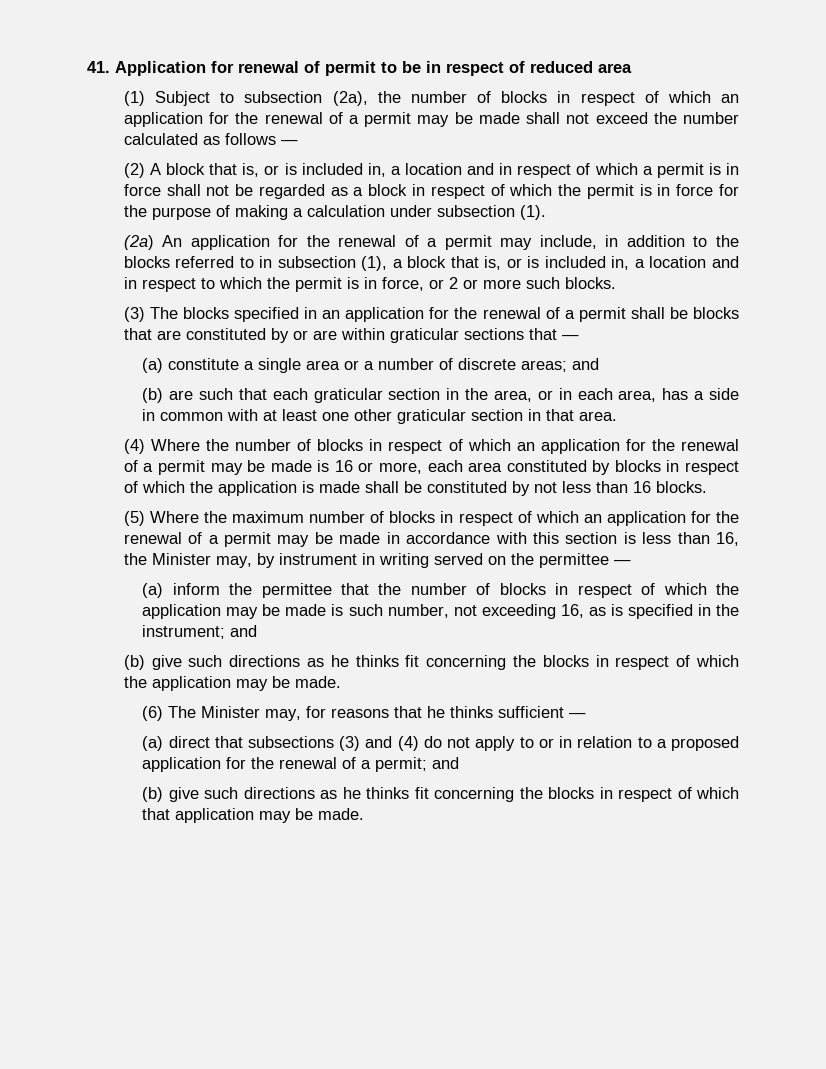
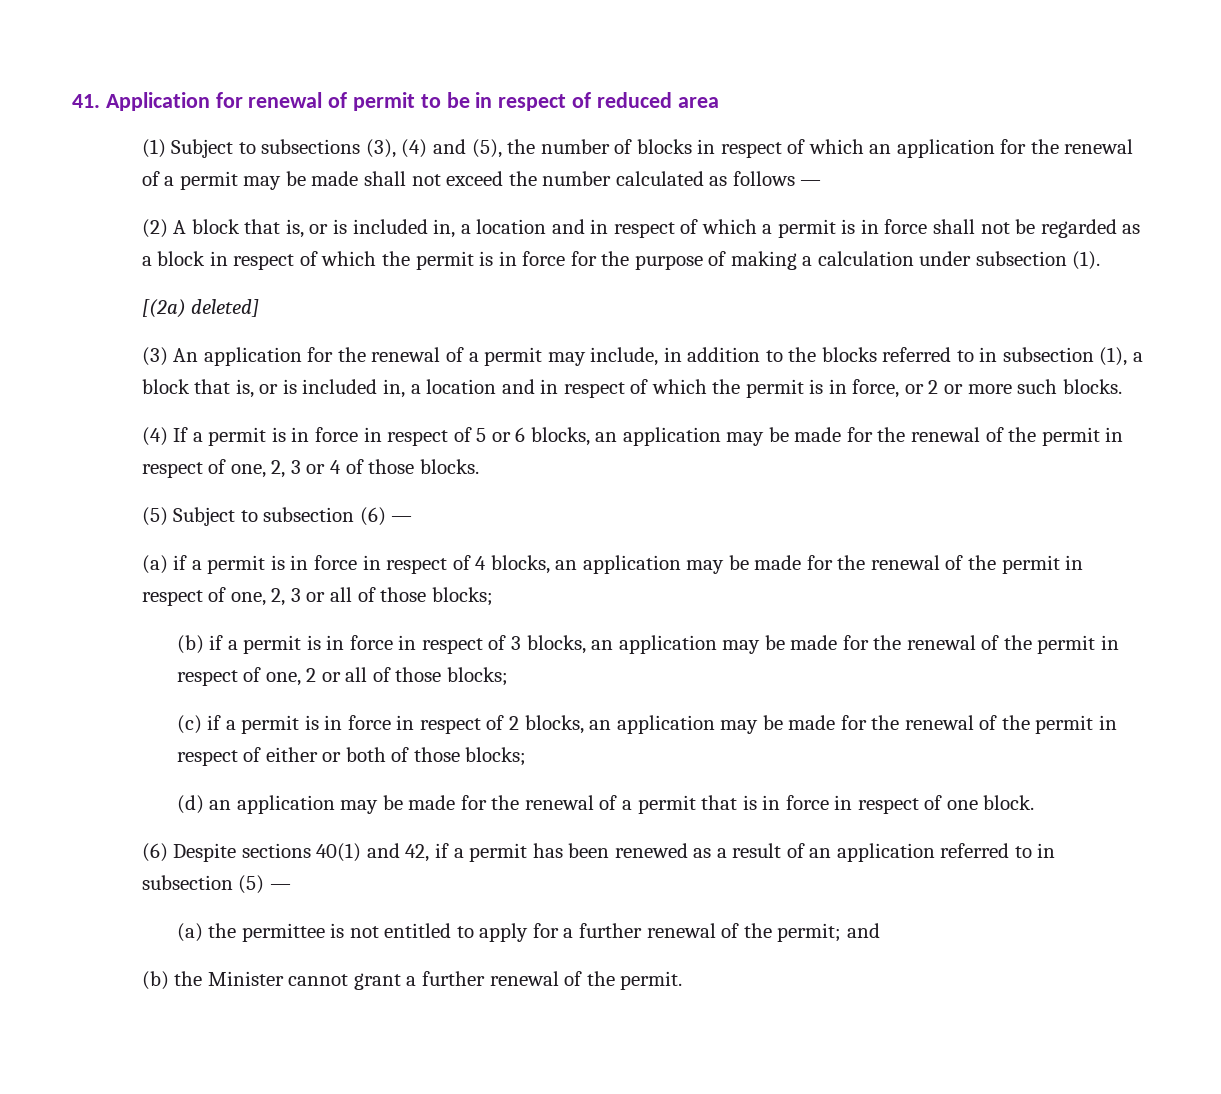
[244,91,368,106] subsection (2a), -> [261,139,502,158] subsections (3), (4) and (5),
[123,235,154,250] (2a) -> [141,299,260,318] [141,347,168,366] [(2a) deleted] // (3)
[200,278,215,289] to -> [630,379,649,394] of
[123,307,740,322] [123,328,579,343] [142,358,600,373] [142,388,740,403] [142,409,618,424] [123,439,739,454] [123,460,740,475] [123,481,707,496] [123,511,739,526] [123,532,740,547] [123,553,631,568] [142,583,740,598] [142,604,739,619] [142,625,258,639] [123,655,739,670] [123,676,341,691] [142,706,587,721] [142,736,740,751] [142,757,460,772] [142,787,739,802] [142,808,365,823] (3) The blocks specified in an application for the renewal of a permit shall be blocks that are constituted by or are within graticular sections that — // (a) constitute a single area or a number of discrete areas; and // (b) are such that each graticular section in the area, or in each area, has a side in common with at least one other graticular section in that area. // (4) Where the number of blocks in respect of which an application for the renewal of a permit may be made is 16 or more, each area constituted by blocks in respect of which the application is made shall be constituted by not less than 16 blocks. // (5) Where the maximum number of blocks in respect of which an application for the renewal of a permit may be made in accordance with this section is less than 16, the Minister may, by instrument in writing served on the permittee — // (a) inform the permittee that the number of blocks in respect of which the application may be made is such number, not exceeding 16, as is specified in the instrument; and // (b) give such directions as he thinks fit concerning the blocks in respect of which the application may be made. // (6) The Minister may, for reasons that he thinks sufficient — // (a) direct that subsections (3) and (4) do not apply to or in relation to a proposed application for the renewal of a permit; and // (b) give such directions as he thinks fit concerning the blocks in respect of which that application may be made. -> [141,427,1124,446] [141,459,479,478] [141,507,413,526] [141,555,1084,574] [141,587,493,606] [176,635,1119,654] [176,667,508,686] [176,715,1117,734] [176,747,527,766] [176,795,1035,814] [141,843,1056,862] [141,875,291,894] [176,923,880,942] [141,971,683,990] (4) If a permit is in force in respect of 5 or 6 blocks, an application may be made for the renewal of the permit in respect of one, 2, 3 or 4 of those blocks. // (5) Subject to subsection (6) — // (a) if a permit is in force in respect of 4 blocks, an application may be made for the renewal of the permit in respect of one, 2, 3 or all of those blocks; // (b) if a permit is in force in respect of 3 blocks, an application may be made for the renewal of the permit in respect of one, 2 or all of those blocks; // (c) if a permit is in force in respect of 2 blocks, an application may be made for the renewal of the permit in respect of either or both of those blocks; // (d) an application may be made for the renewal of a permit that is in force in respect of one block. // (6) Despite sections 40(1) and 42, if a permit has been renewed as a result of an application referred to in subsection (5) — // (a) the permittee is not entitled to apply for a further renewal of the permit; and // (b) the Minister cannot grant a further renewal of the permit.

